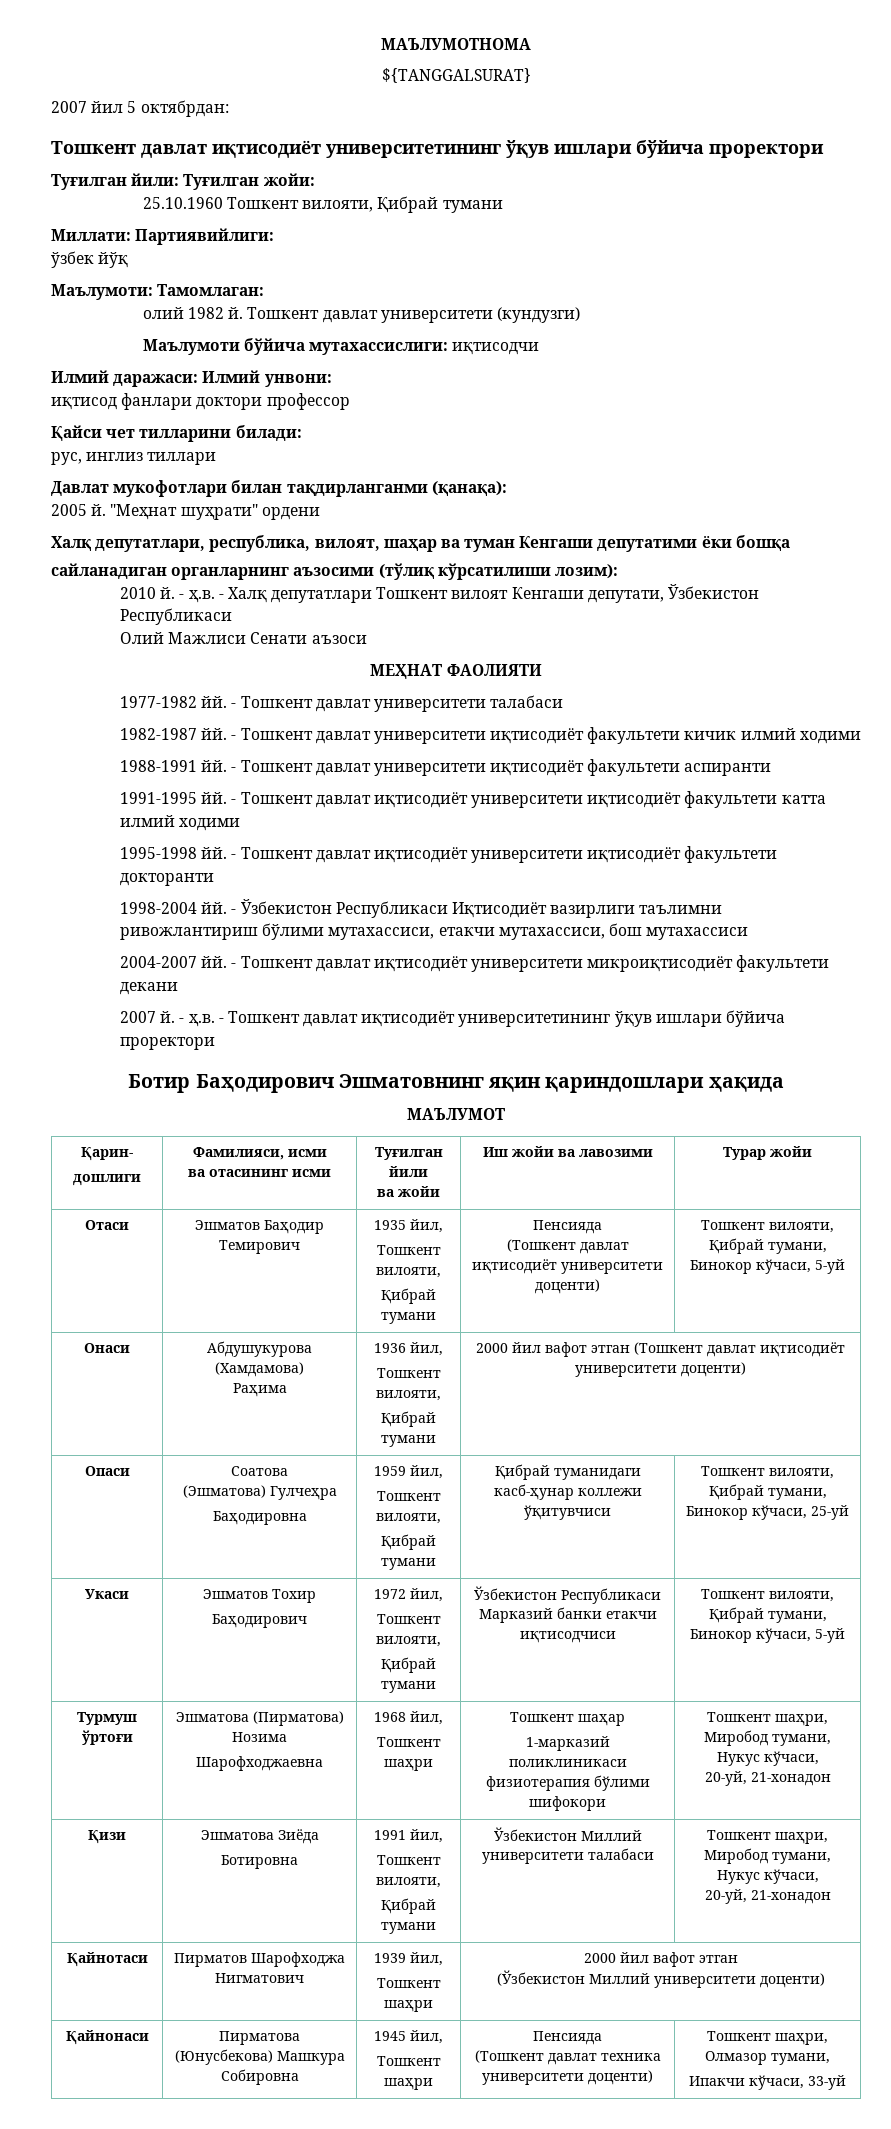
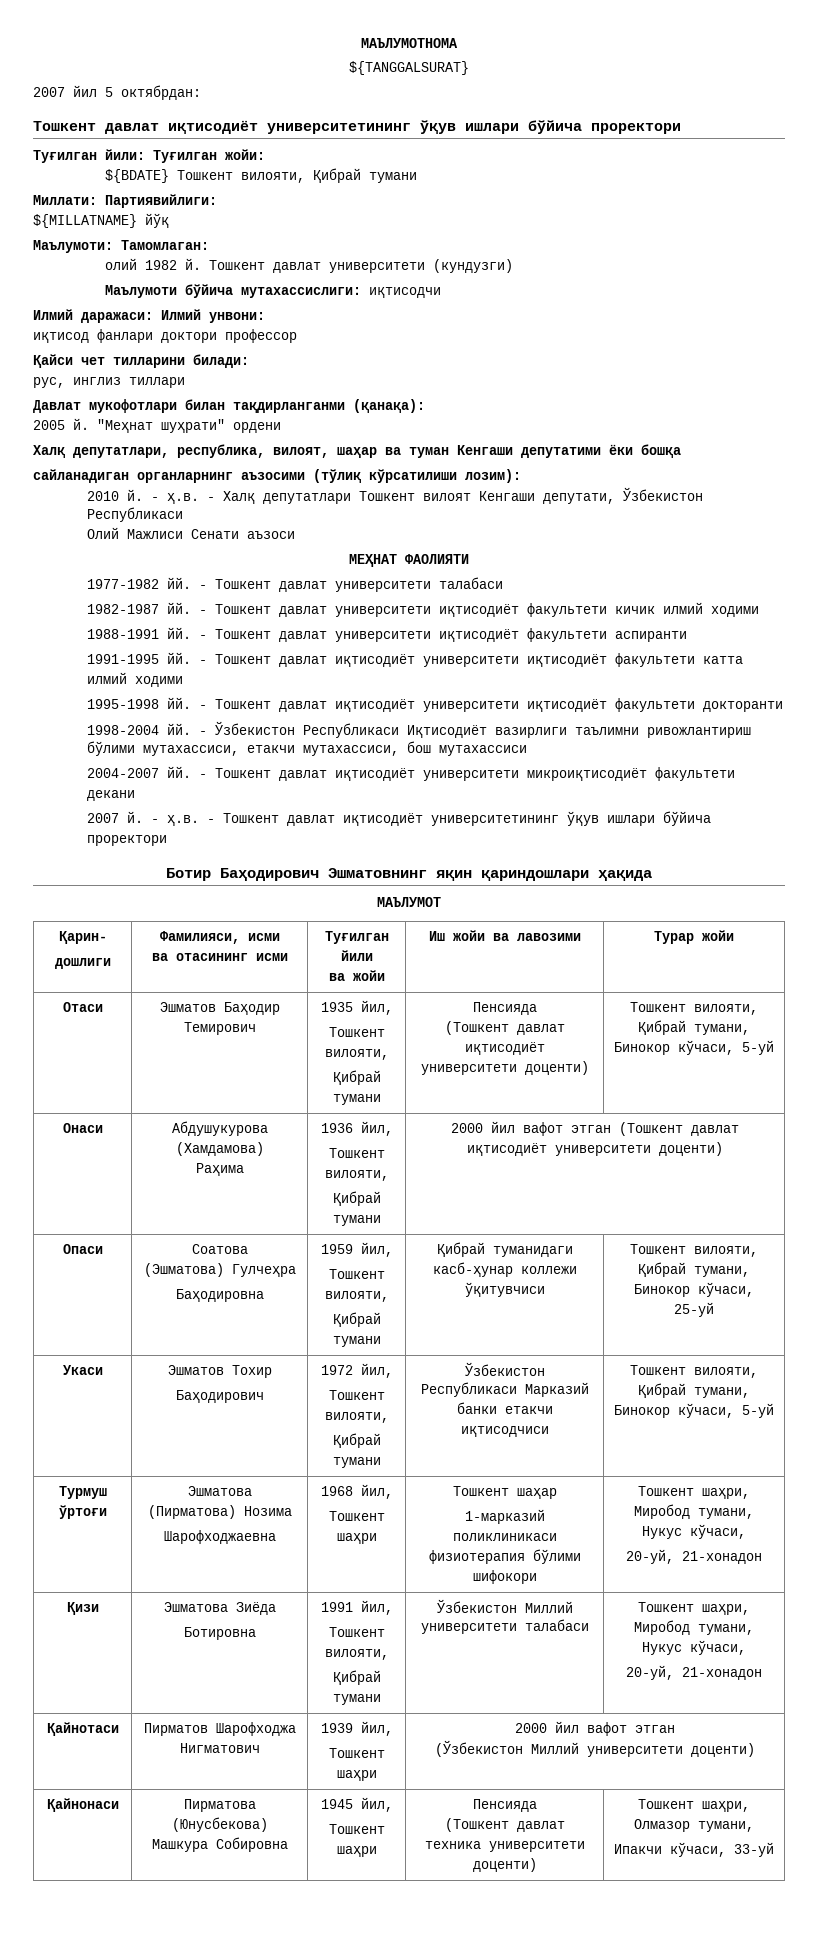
[142,197,223,209] 25.10.1960 -> [105,169,170,183] ${BDATE}
[51,251,94,268] ўзбек -> [33,214,137,228] ${MILLATNAME}

